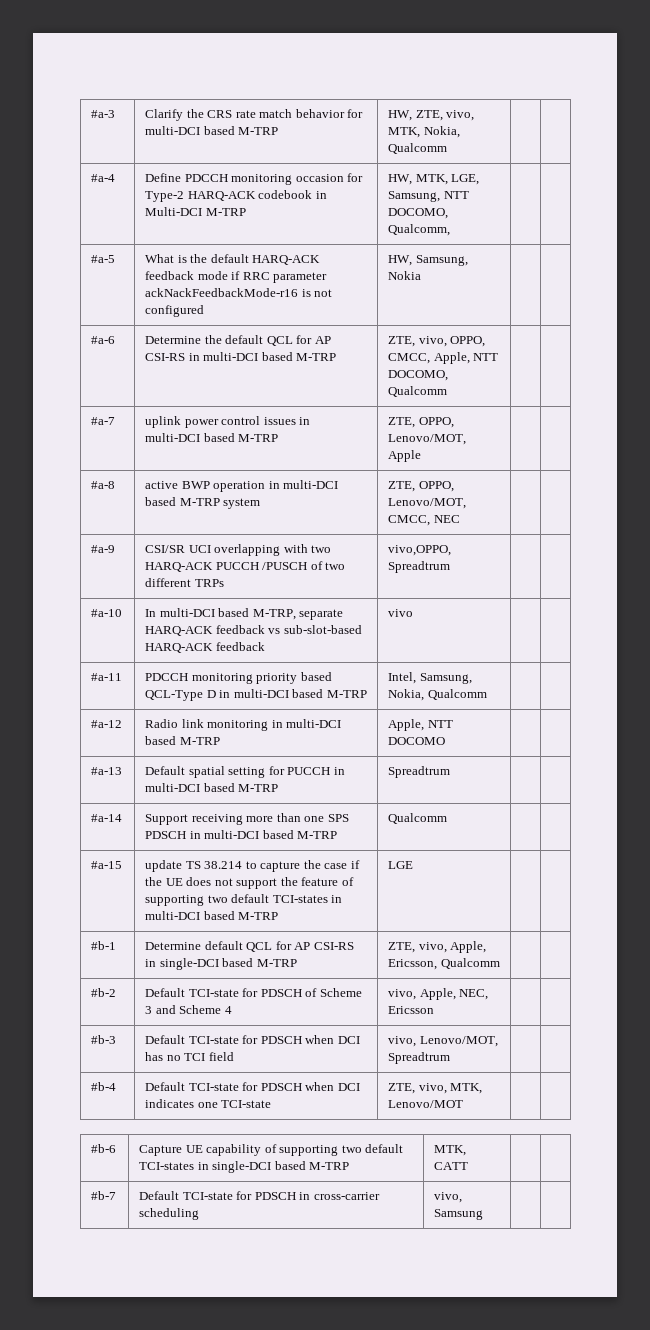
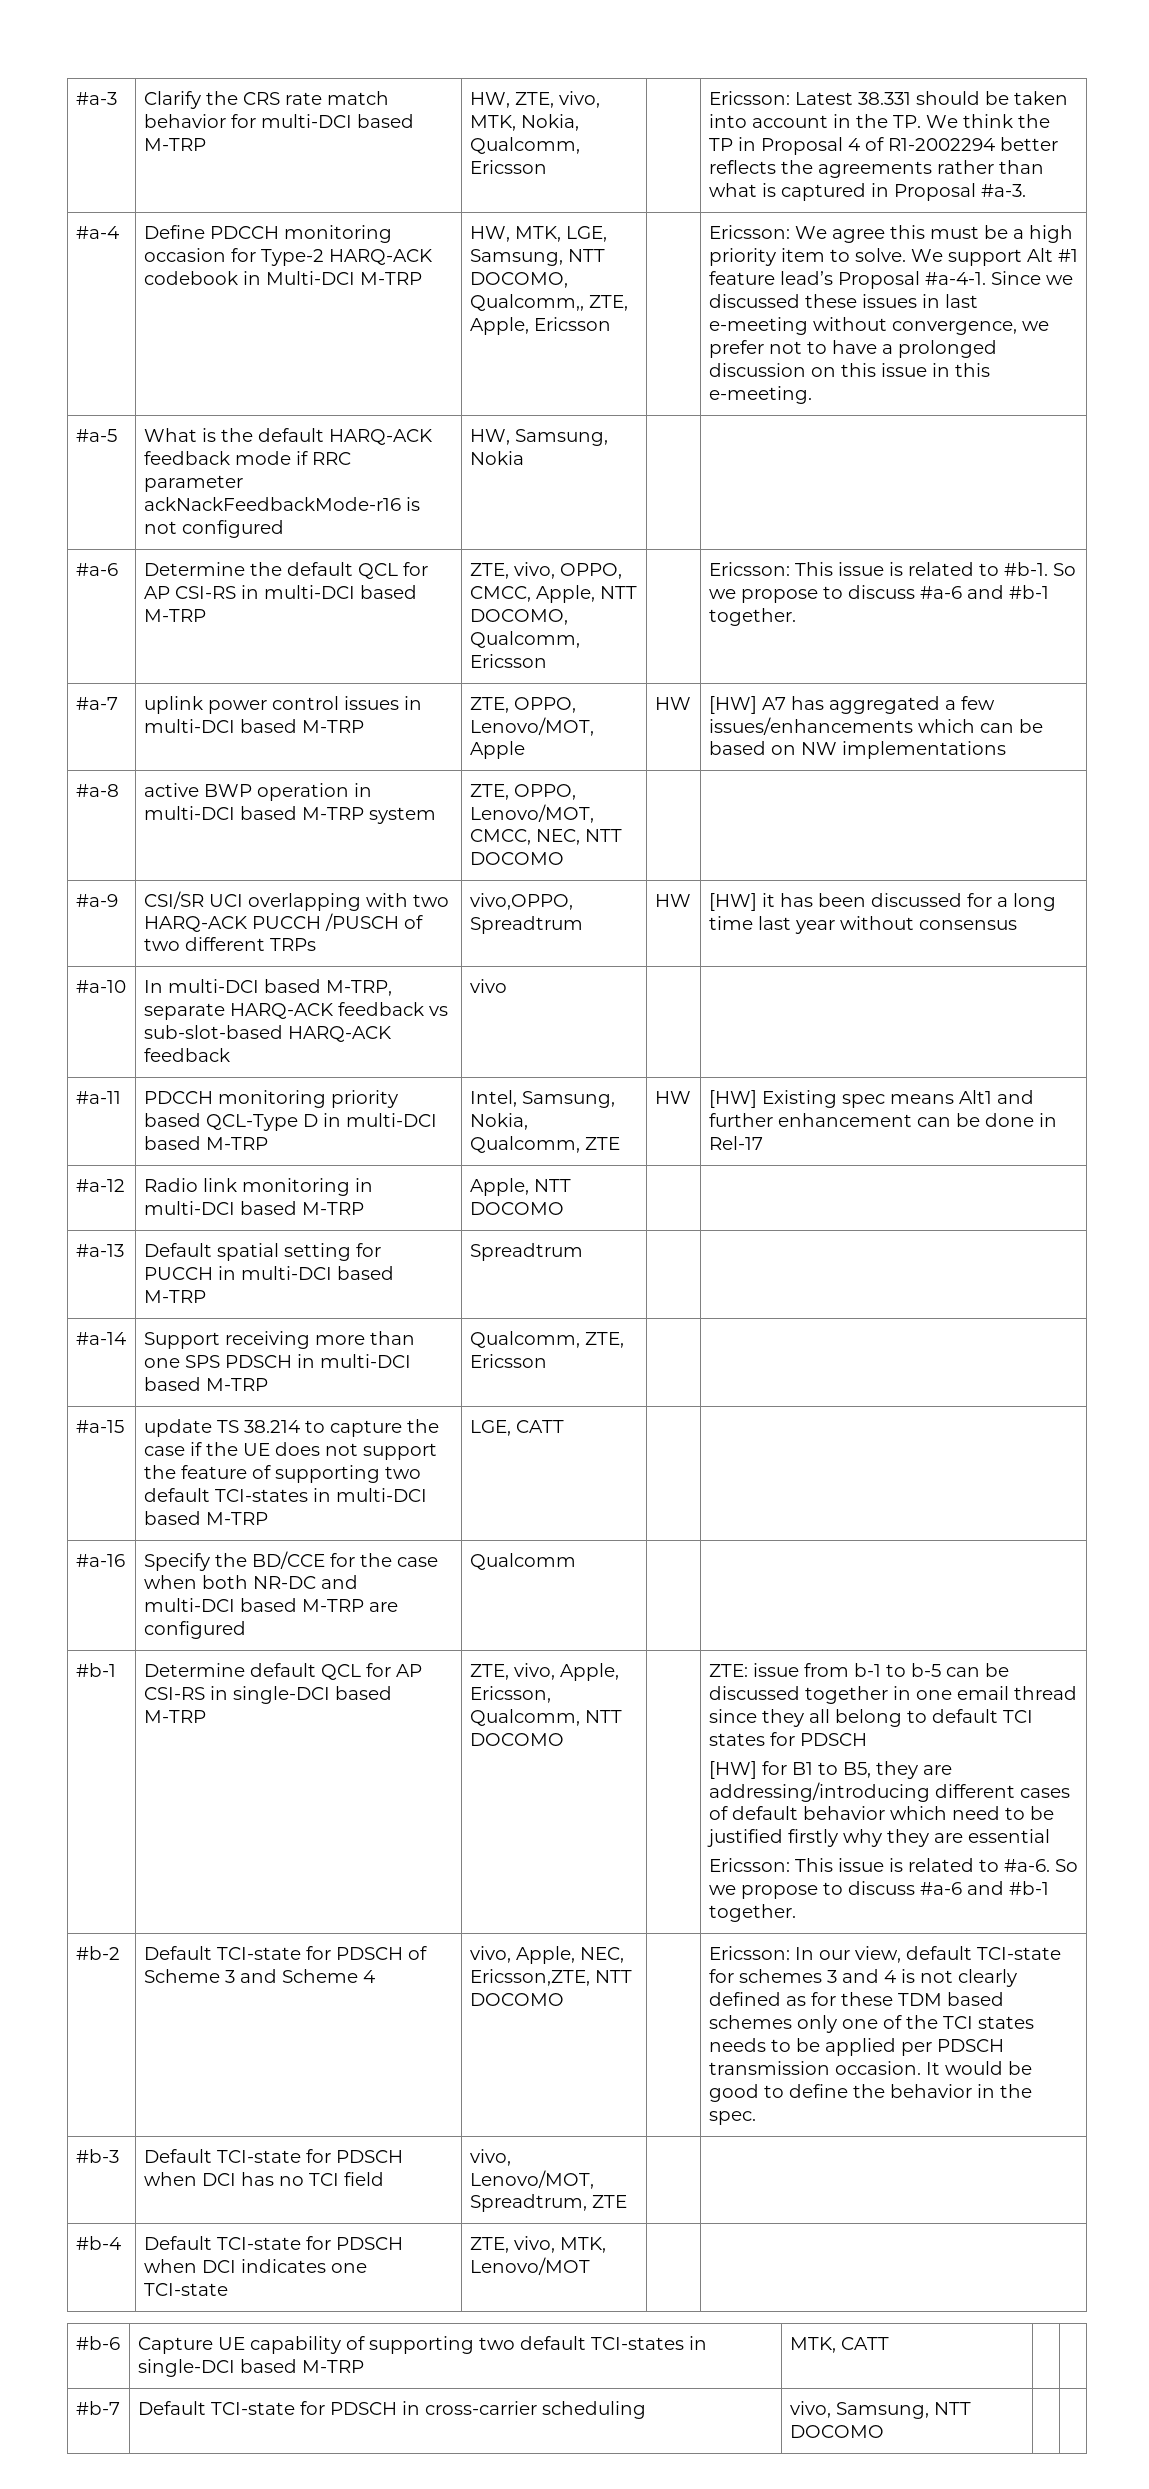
[388,143,448,154] Qualcomm | | -> [469,137,580,154] [469,160,547,174] [708,91,1068,105] [708,114,1050,128] [708,137,1058,155] [708,160,1044,178] [708,183,1026,201] Qualcomm, Ericsson | | Ericsson: Latest 38.331 should be taken into account in the TP. We think the TP in Proposal 4 of R1-2002294 better reflects the agreements rather than what is captured in Proposal #a-3.
[388,224,451,236] Qualcomm, | | -> [469,294,628,311] [469,317,611,335] [708,225,1073,243] [708,248,1078,266] [708,271,1073,289] [708,294,978,308] [708,317,1049,335] [708,340,997,358] [708,363,990,377] [708,386,812,404] Qualcomm,, ZTE, Apple, Ericsson | | Ericsson: We agree this must be a high priority item to solve. We support Alt #1 feature lead’s Proposal #a-4-1. Since we discussed these issues in last e-meeting without convergence, we prefer not to have a prolonged discussion on this issue in this e-meeting.
[388,386,448,397] Qualcomm | | -> [469,631,580,648] [469,654,547,668] [708,562,1076,576] [708,585,1049,603] [708,608,796,626] Qualcomm, Ericsson | | Ericsson: This issue is related to #b-1. So we propose to discuss #a-6 and #b-1 together.
(422, 456) | -> [654,697,691,710] [708,696,995,714] [708,717,1043,735] [708,741,1006,759] HW | [HW] A7 has aggregated a few issues/enhancements which can be based on NW implementations
[433,515,460,523] NEC -> [535,829,622,845] [469,852,564,865] NEC, NTT DOCOMO
(451, 567) | -> [654,894,691,907] [708,893,1056,911] [708,916,1017,934] HW | [HW] it has been discussed for a long time last year without consensus
[427,689,487,700] Qualcomm | | -> [469,1136,620,1153] [654,1091,691,1104] [708,1090,1034,1108] [708,1113,1057,1127] [708,1136,763,1150] Qualcomm, ZTE | HW | [HW] Existing spec means Alt1 and further enhancement can be done in Rel-17
[388,813,448,824] Qualcomm -> [469,1331,624,1348] [469,1354,547,1368] Qualcomm, ZTE, Ericsson
[388,861,414,869] LGE -> [469,1420,564,1436] [75,1554,125,1567] [143,1551,438,1571] [143,1575,358,1589] [143,1598,398,1612] [143,1621,246,1639] [469,1553,576,1570] LGE, CATT | | // #a-16 | Specify the BD/CCE for the case when both NR-DC and multi-DCI based M-TRP are configured | Qualcomm
[440,958,500,969] Qualcomm | | -> [469,1709,622,1726] [469,1733,564,1746] [708,1663,1009,1677] [708,1686,1077,1704] [708,1709,1033,1727] [708,1732,867,1746] [708,1761,952,1779] [708,1782,1070,1802] [708,1806,1054,1820] [706,1829,1050,1847] [708,1858,1078,1872] [708,1881,1049,1899] [708,1904,796,1922] Qualcomm, NTT DOCOMO | | ZTE: issue from b-1 to b-5 can be discussed together in one email thread since they all belong to default TCI states for PDSCH // [HW] for B1 to B5, they are addressing/introducing different cases of default behavior which need to be justified firstly why they are essential // Ericsson: This issue is related to #a-6. So we propose to discuss #a-6 and #b-1 together.
[388,1006,435,1014] Ericsson | | -> [469,1969,632,1986] [469,1993,564,2006] [708,1946,1061,1963] [708,1969,1017,1987] [708,1992,1004,2006] [708,2015,1034,2033] [708,2038,1004,2056] [708,2061,1032,2075] [708,2084,1032,2102] [708,2111,756,2125] Ericsson,ZTE, NTT DOCOMO | | Ericsson: In our view, default TCI-state for schemes 3 and 4 is not clearly defined as for these TDM based schemes only one of the TCI states needs to be applied per PDSCH transmission occasion. It would be good to define the behavior in the spec.
[388,1052,451,1064] Spreadtrum -> [469,2194,627,2212] Spreadtrum, ZTE
[434,1209,484,1220] Samsung -> [835,2402,971,2419] [789,2425,884,2438] Samsung, NTT DOCOMO

